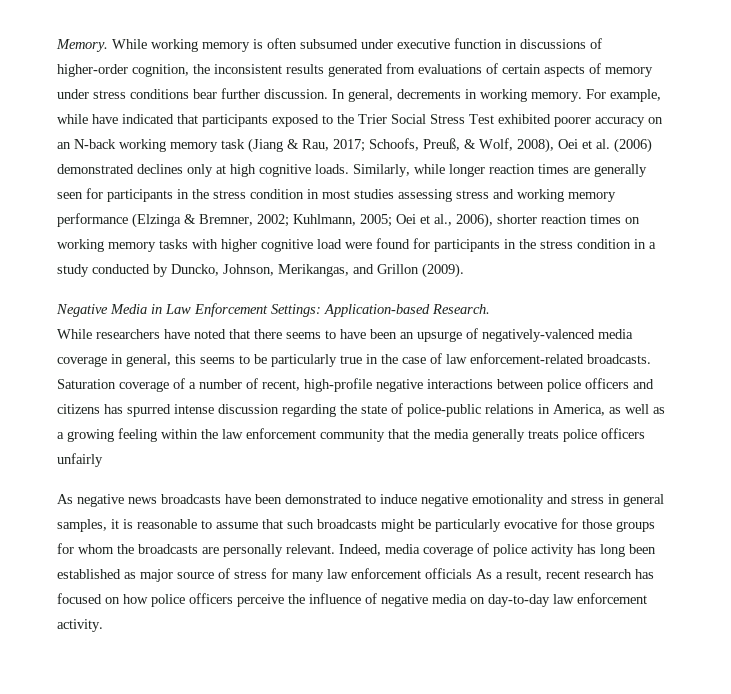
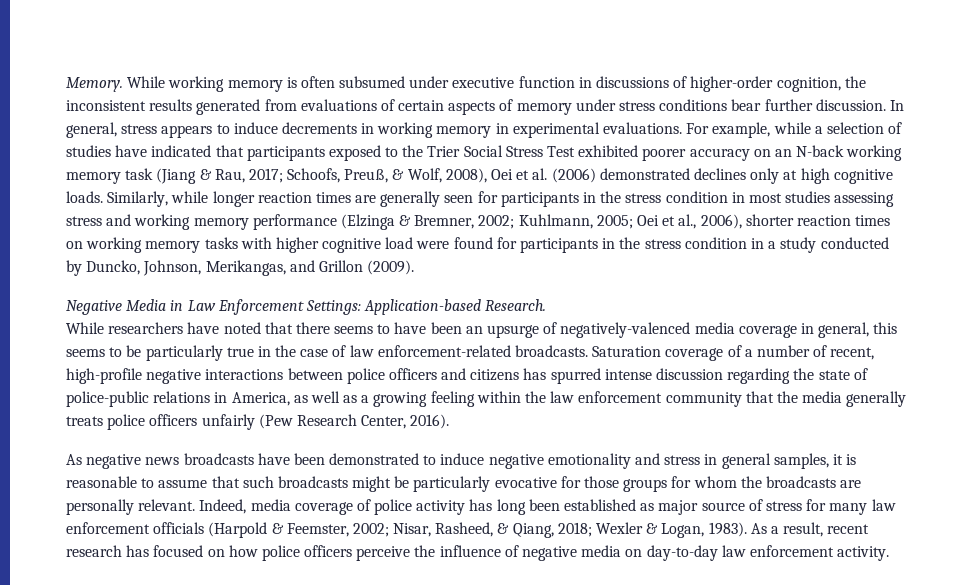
[397,89,661,102] [57,114,88,124] decrements in working memory. For example, while -> [121,122,903,138] [66,145,111,157] stress appears to induce decrements in working memory in experimental evaluations. For example, while a selection of studies
(103, 460) none -> [258,414,450,429] (Pew Research Center, 2016).
(472, 573) none -> [208,522,747,538] (Harpold & Feemster, 2002; Nisar, Rasheed, & Qiang, 2018; Wexler & Logan, 1983).

